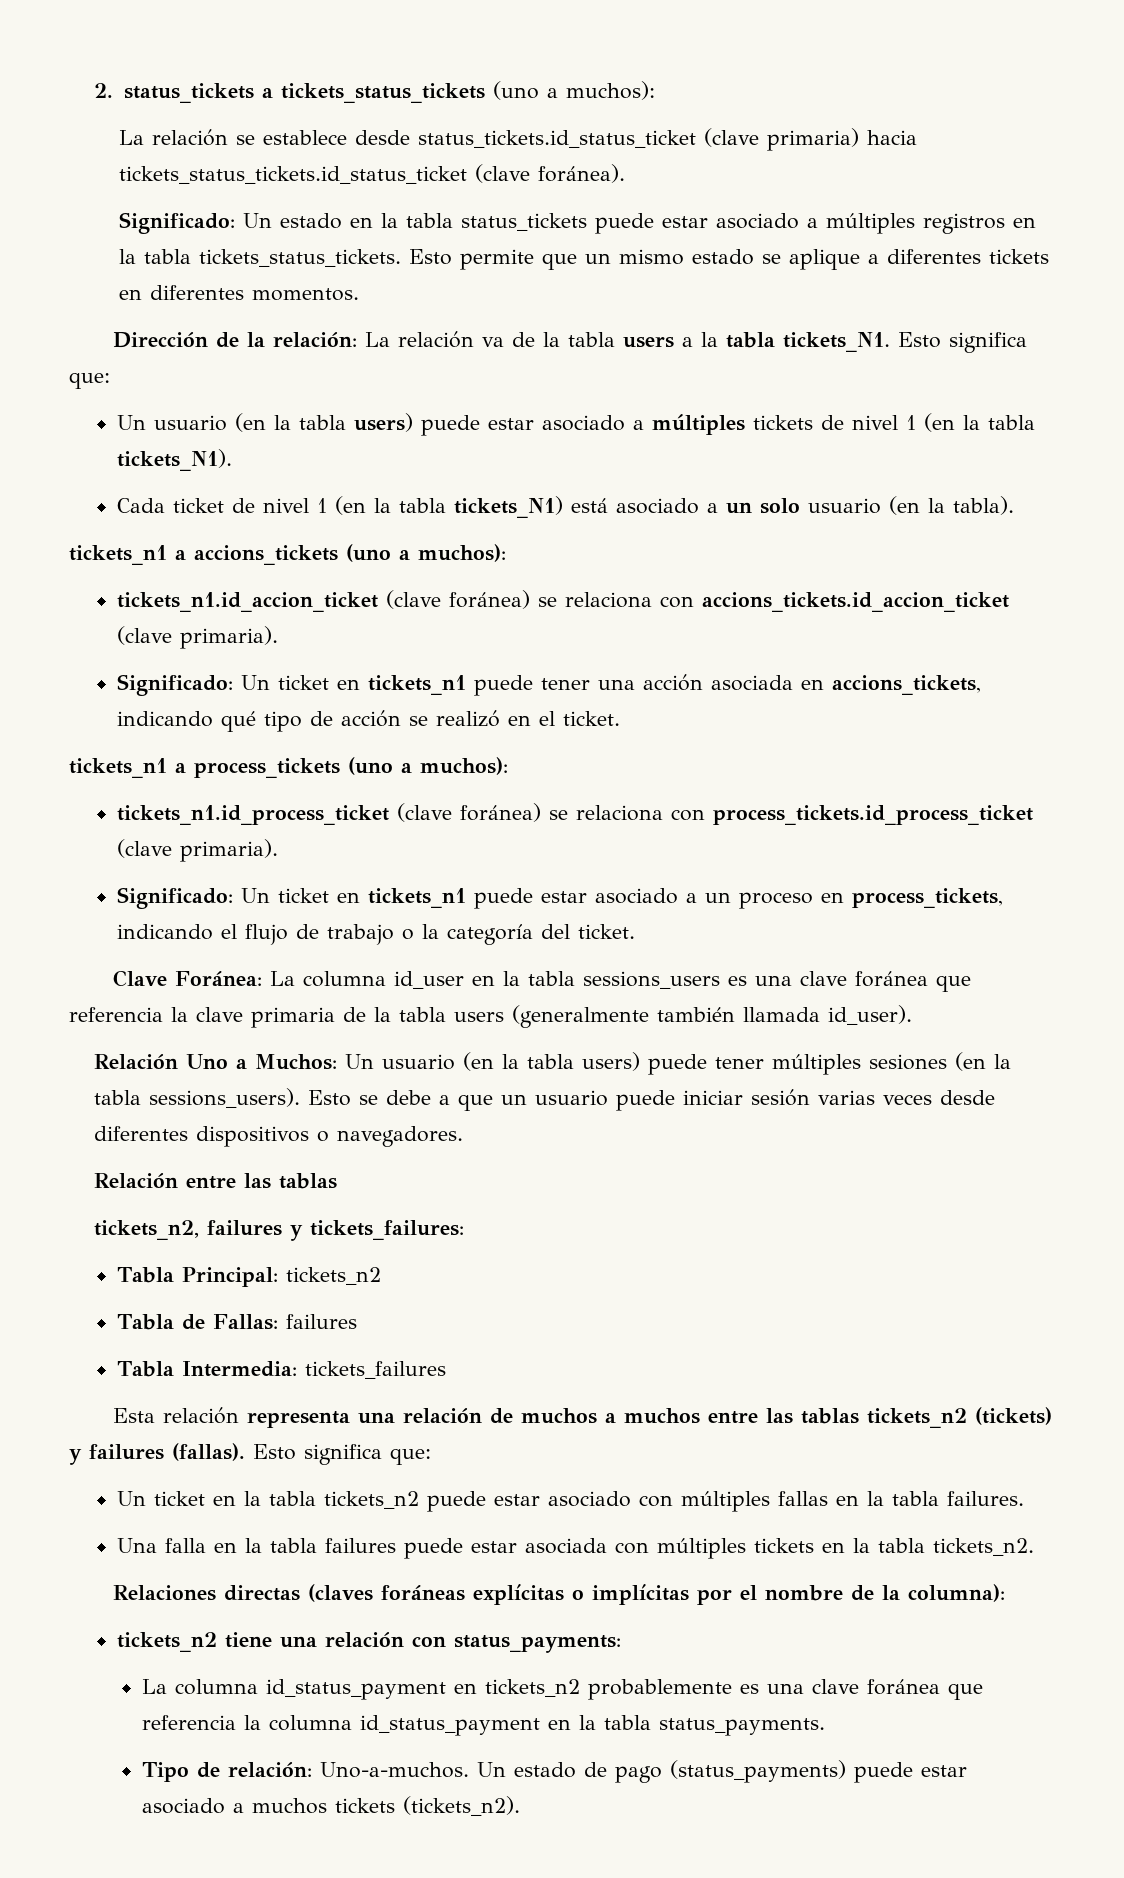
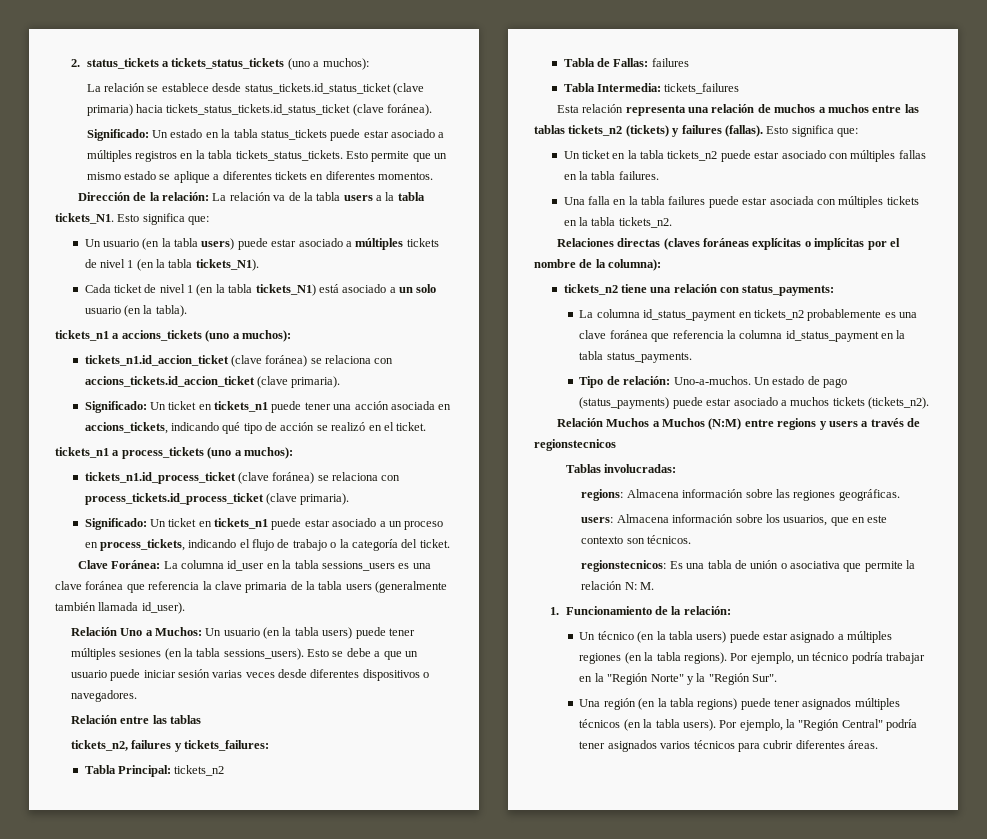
(521, 1806) none -> [556,418,921,430] [534,439,616,451] [565,464,677,473] [581,489,900,501] [581,514,888,526] [581,535,692,544] [581,560,916,572] [581,581,655,590] [549,606,731,615] [579,631,893,643] [579,652,926,664] [579,673,778,685] [579,698,900,710] [579,719,918,731] [579,740,879,752] // Relación Muchos a Muchos (N:M) entre regions y users a través de regionstecnicos // Tablas involucradas: // regions: Almacena información sobre las regiones geográficas. // users: Almacena información sobre los usuarios, que en este contexto son técnicos. // regionstecnicos: Es una tabla de unión o asociativa que permite la relación N: M. // 1. Funcionamiento de la relación: // Un técnico (en la tabla users) puede estar asignado a múltiples regiones (en la tabla regions). Por ejemplo, un técnico podría trabajar en la "Región Norte" y la "Región Sur". // Una región (en la tabla regions) puede tener asignados múltiples técnicos (en la tabla users). Por ejemplo, la "Región Central" podría tener asignados varios técnicos para cubrir diferentes áreas.

